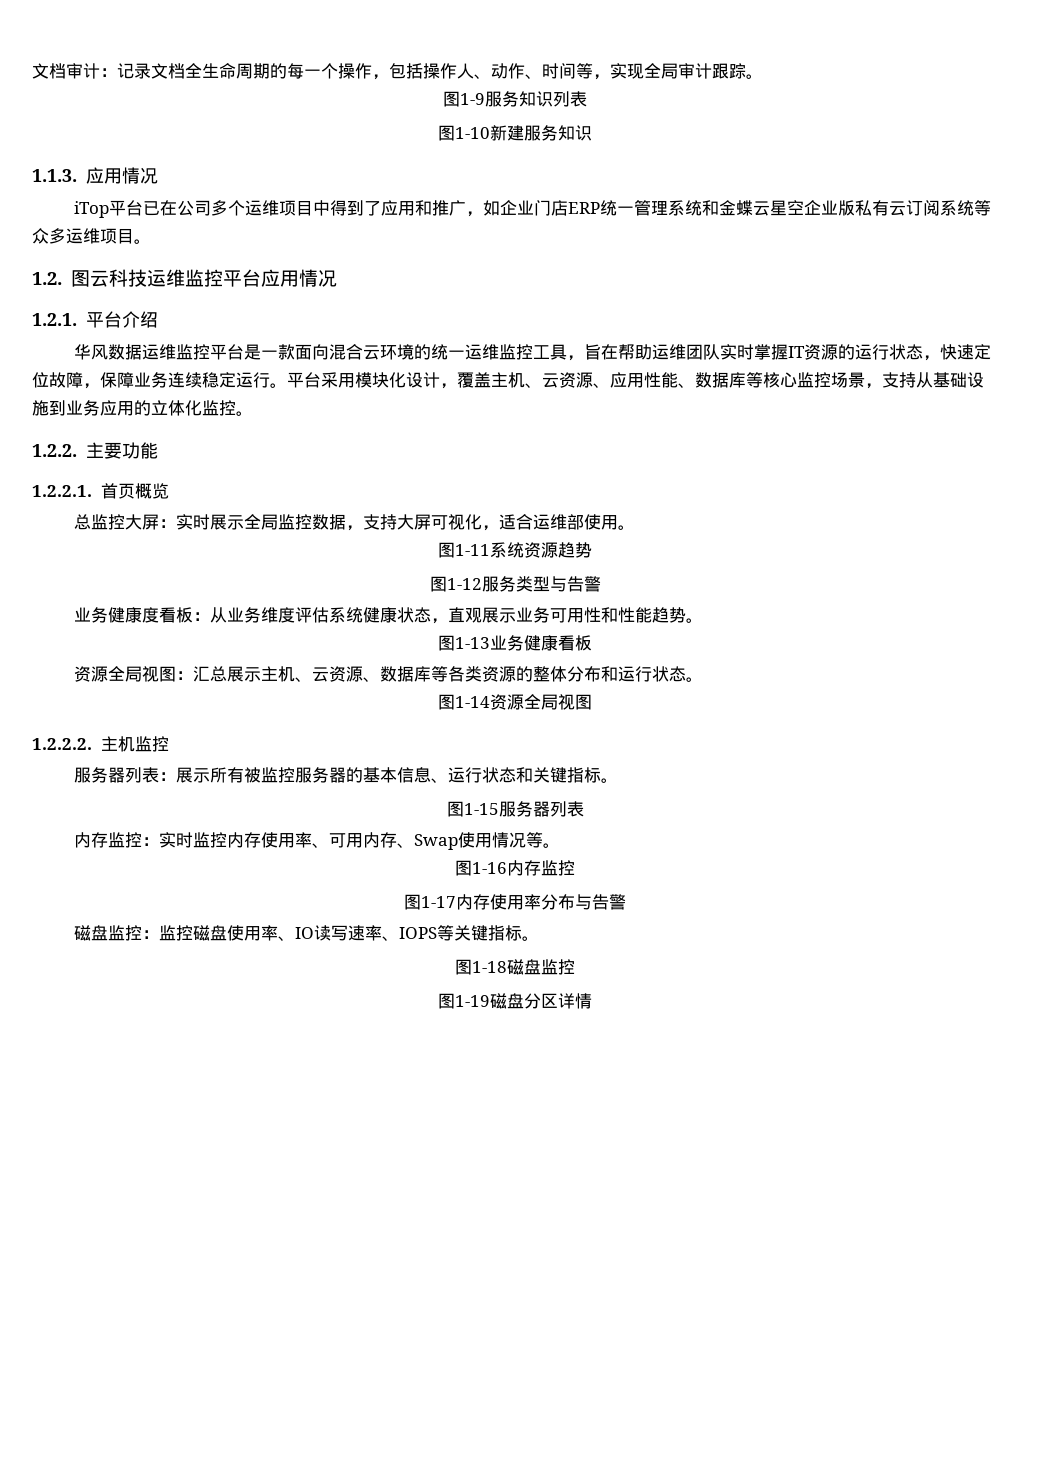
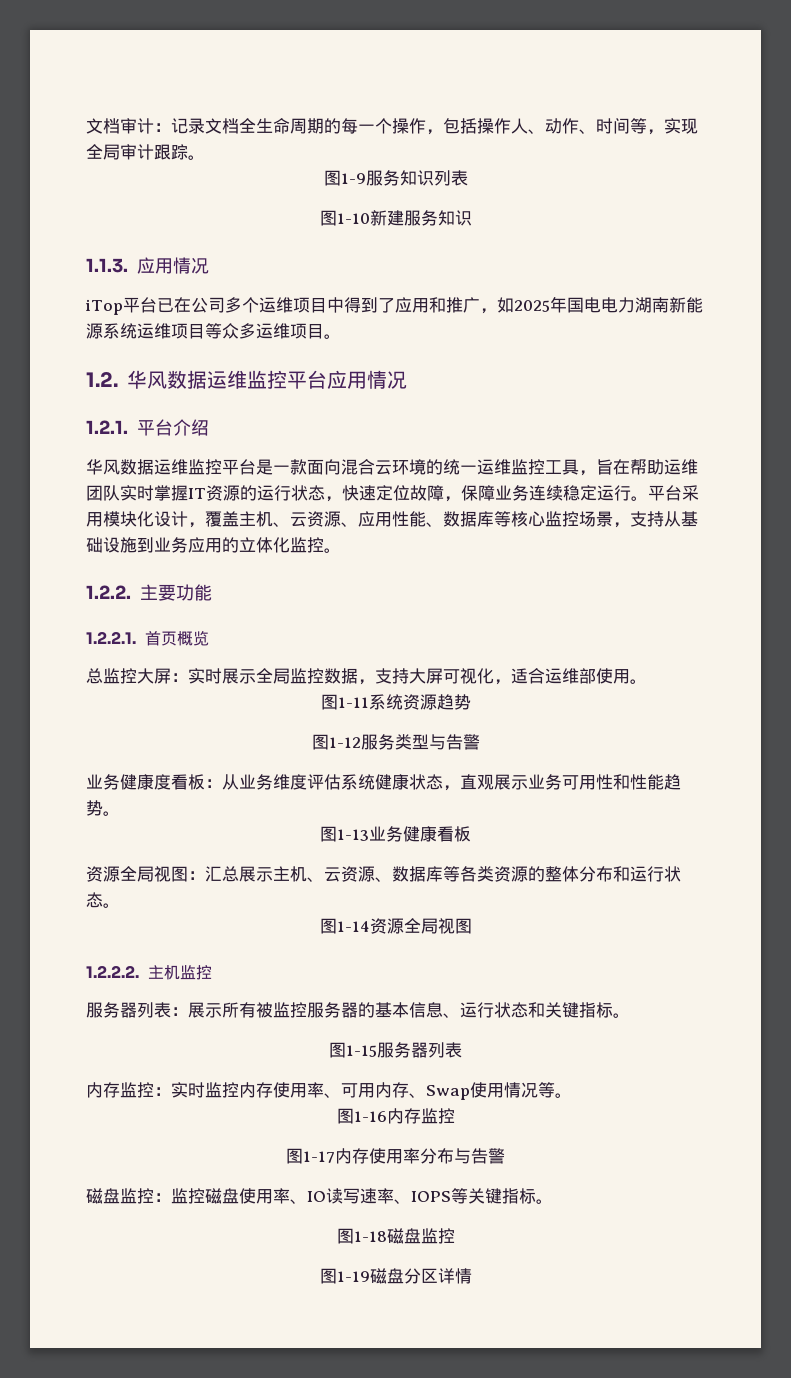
[500,200,975,216] 企业门店ERP统一管理系统和金蝶云星空企业版私有云订阅系统 -> [513,296,703,313] [86,323,205,339] 2025年国电电力湖南新能源系统运维项目
[70,269,147,287] 图云科技 -> [126,370,207,389] 华风数据

